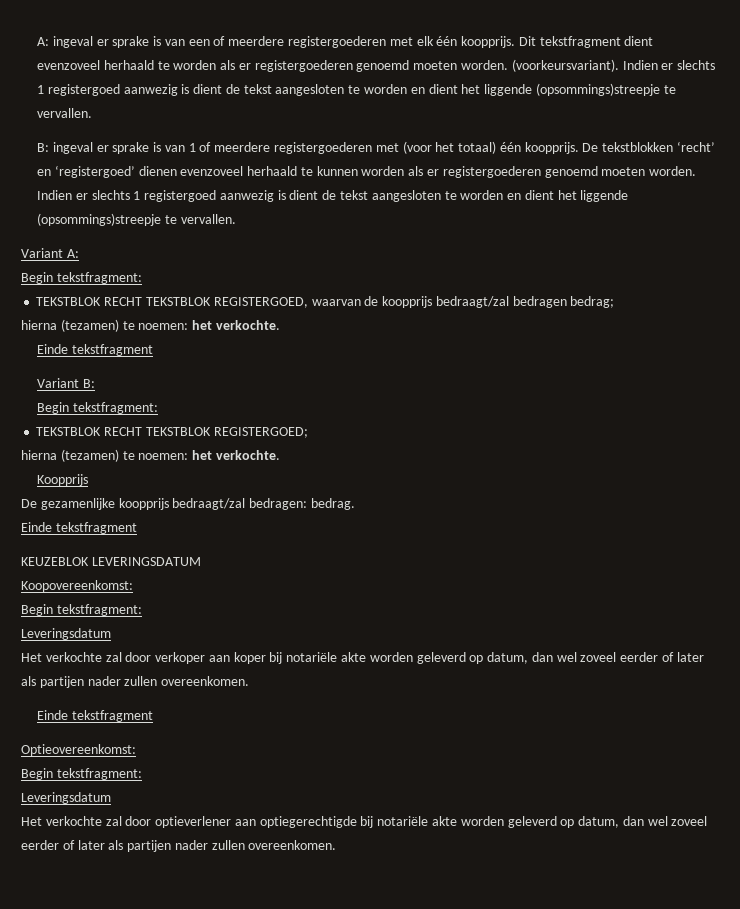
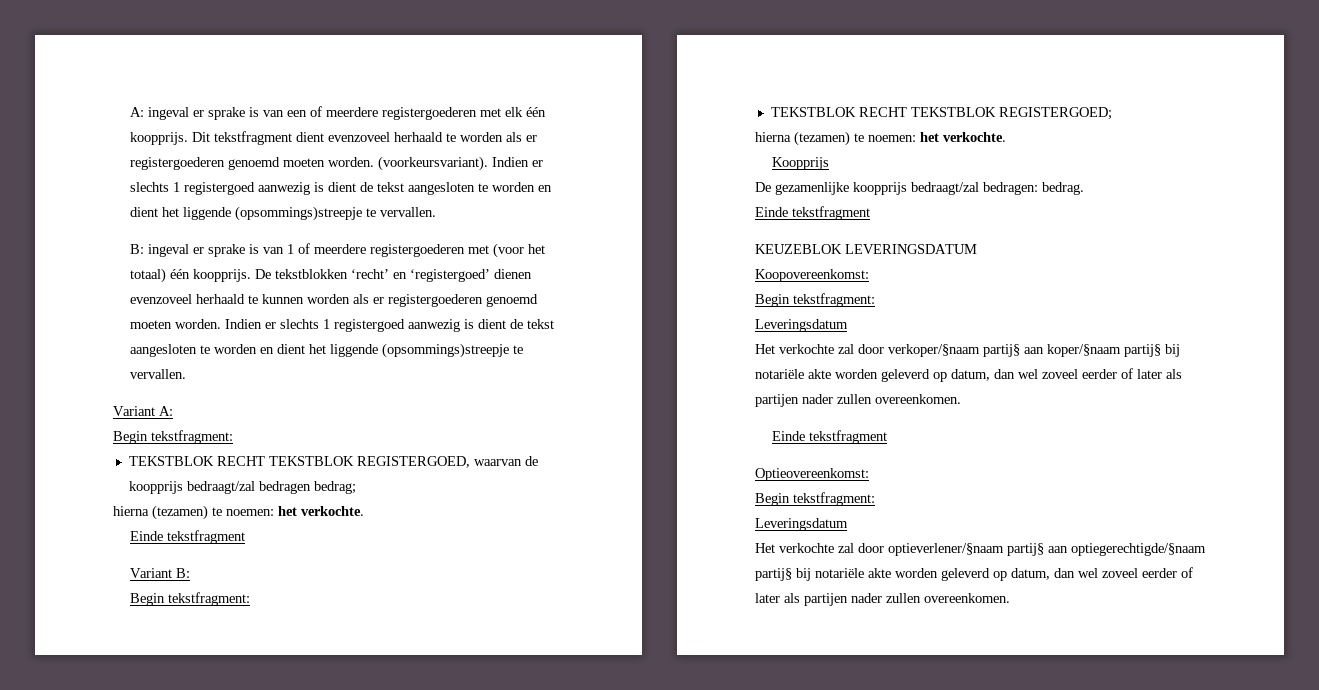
[155,652,266,664] verkoper aan koper -> [888,344,1161,357] verkoper/§naam partij§ aan koper/§naam partij§
[155,816,357,828] optieverlener aan optiegerechtigde -> [888,543,1206,556] [755,568,792,581] optieverlener/§naam partij§ aan optiegerechtigde/§naam partij§

